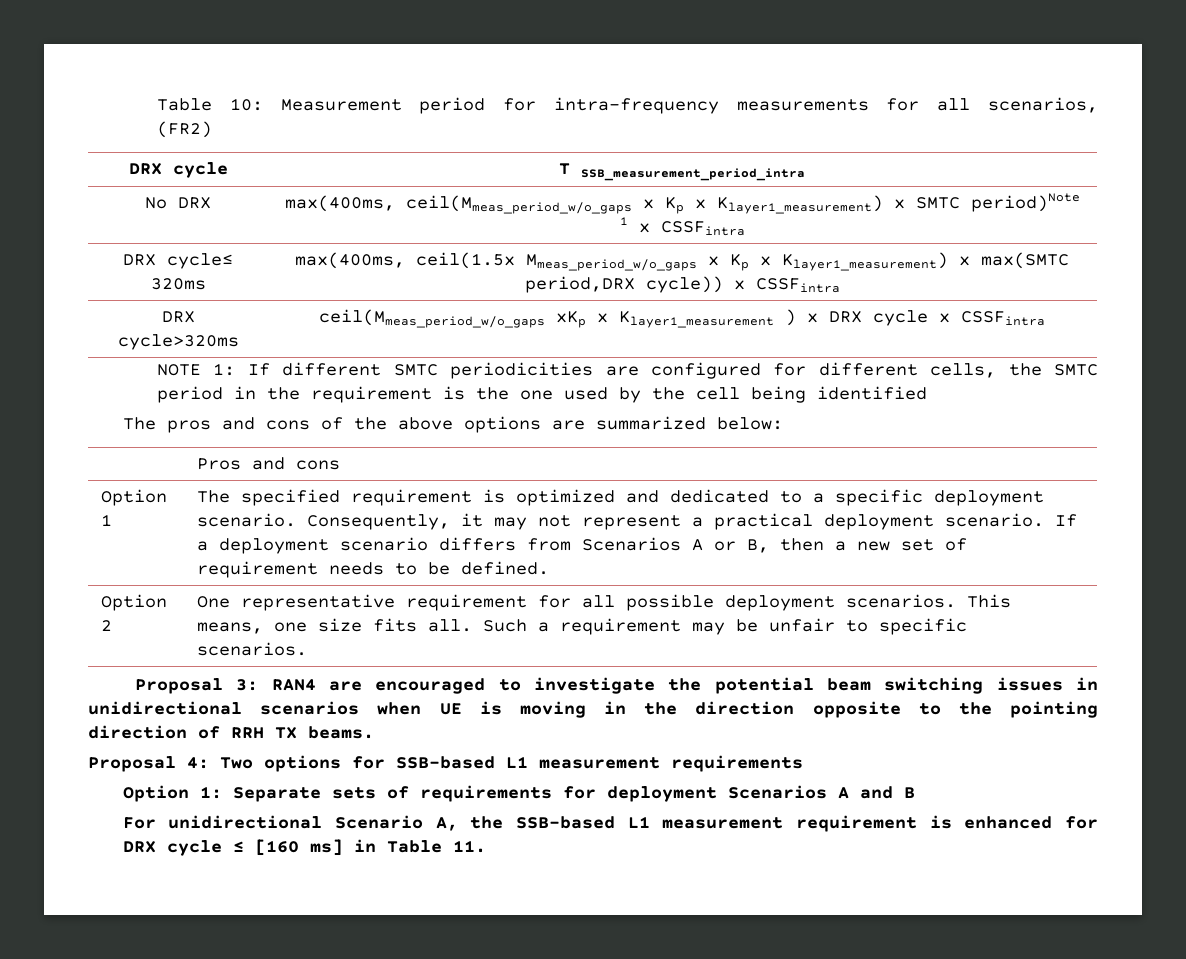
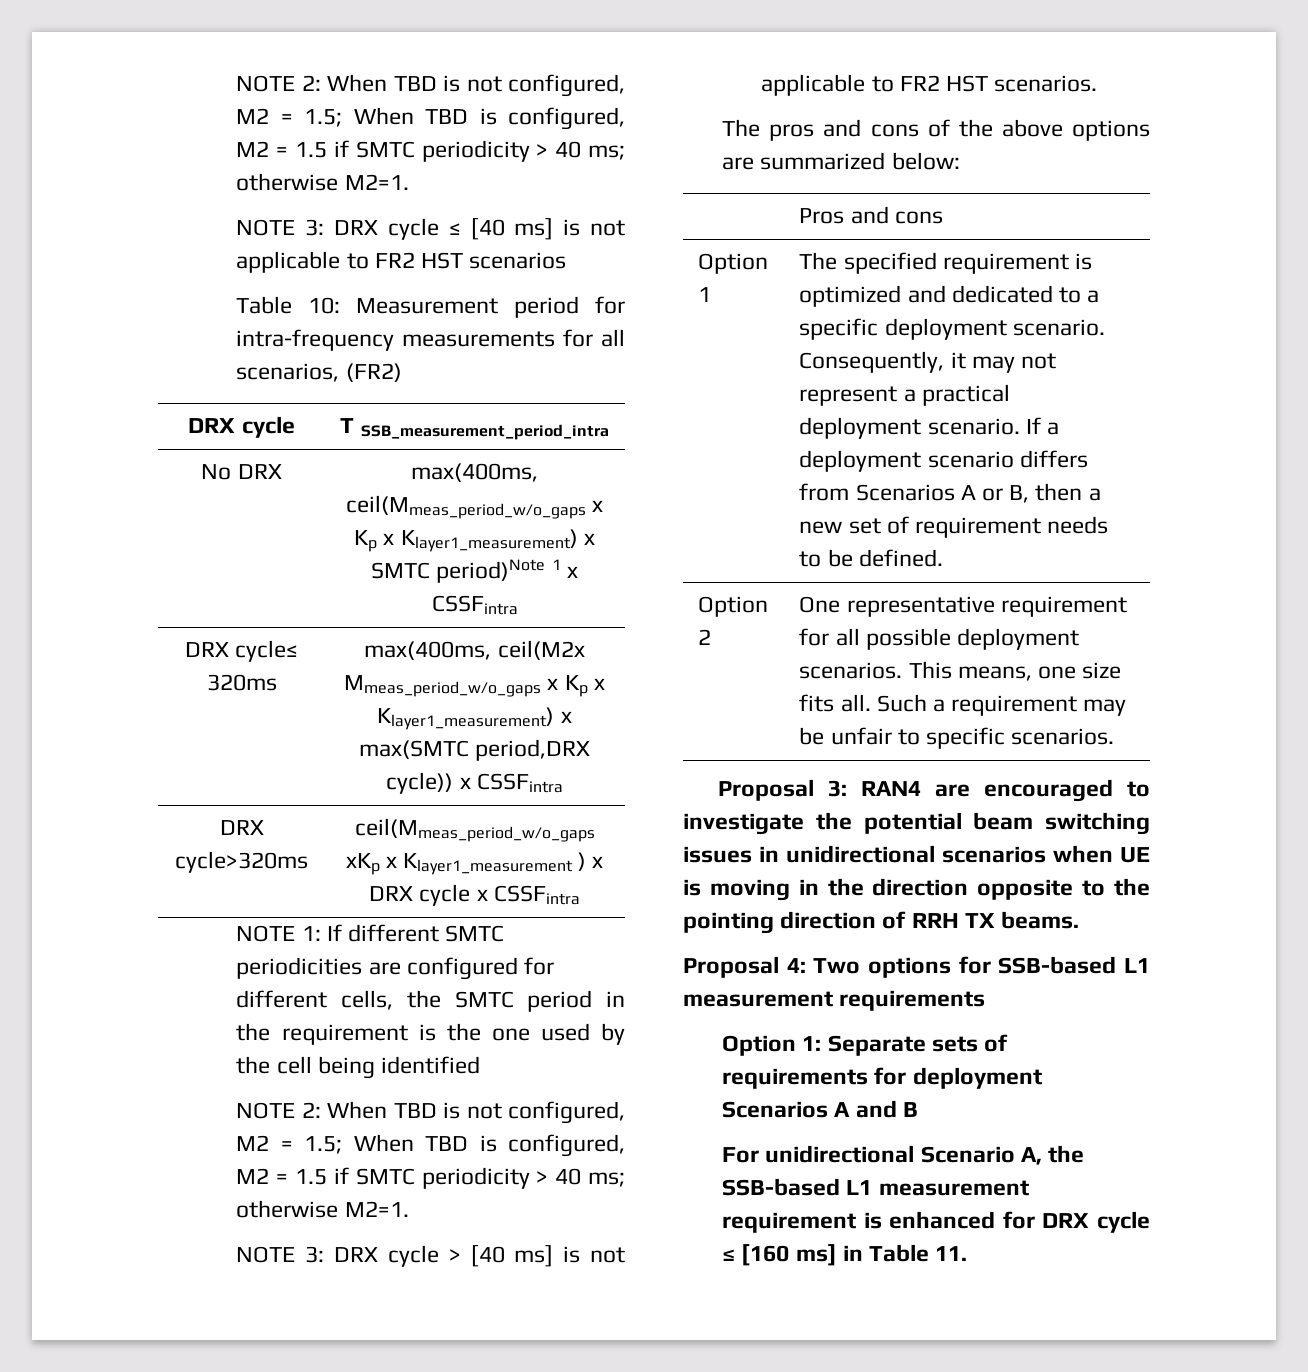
(156, 104) none -> [236,74,625,97] [236,107,625,130] [236,140,625,162] [236,173,409,191] [236,218,625,240] [236,251,567,273] NOTE 2: When TBD is not configured, M2 = 1.5; When TBD is configured, M2 = 1.5 if SMTC periodicity > 40 ms; otherwise M2=1. // NOTE 3: DRX cycle ≤ [40 ms] is not applicable to FR2 HST scenarios //
[416,252,515,269] ceil(1.5x -> [497,640,585,660] ceil(M2x
(927, 393) none -> [236,1101,625,1124] [236,1134,625,1157] [236,1167,625,1189] [236,1200,409,1218] [236,1245,625,1267] [761,74,1098,96] // NOTE 2: When TBD is not configured, M2 = 1.5; When TBD is configured, M2 = 1.5 if SMTC periodicity > 40 ms; otherwise M2=1. // NOTE 3: DRX cycle > [40 ms] is not applicable to FR2 HST scenarios.

